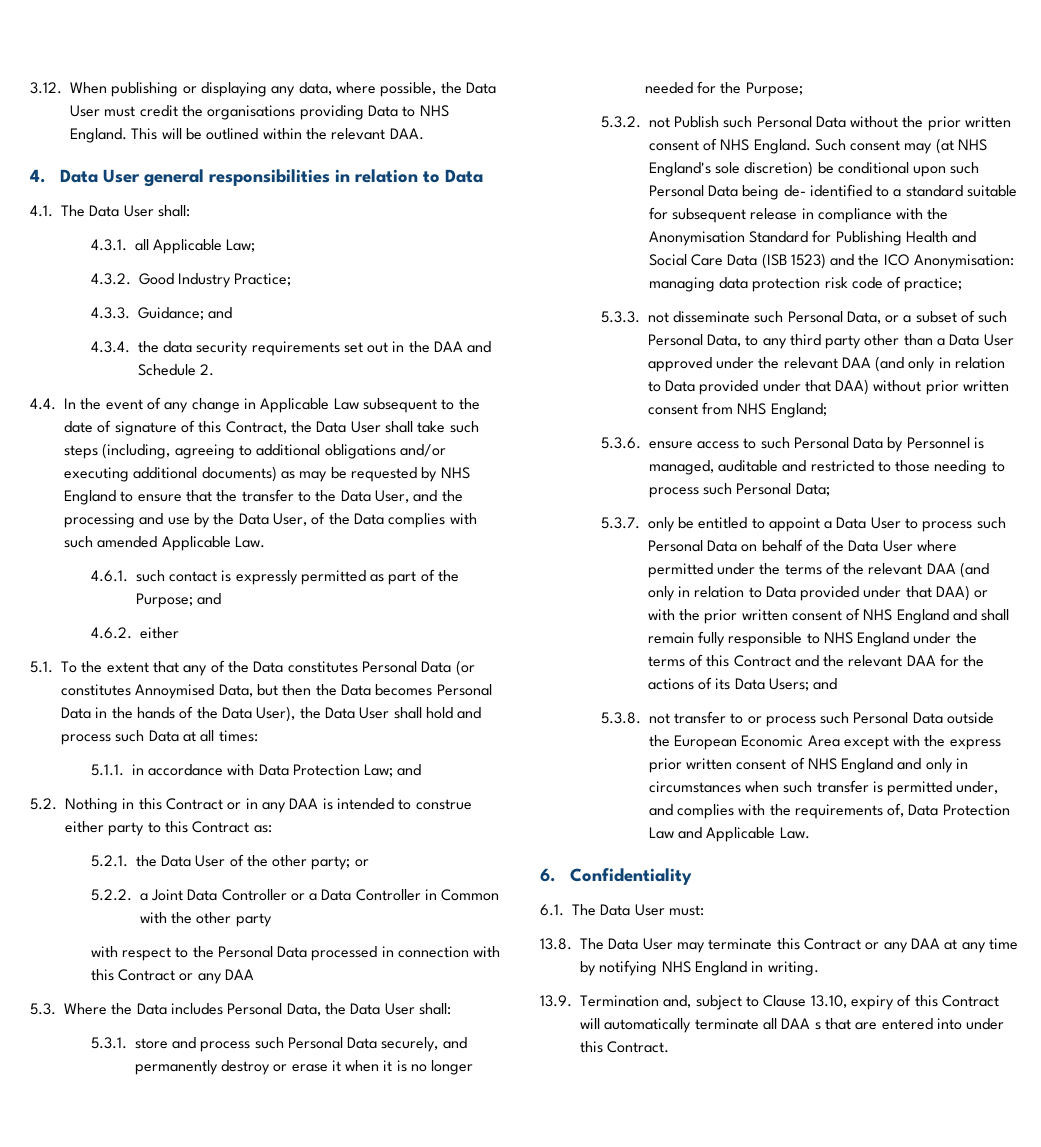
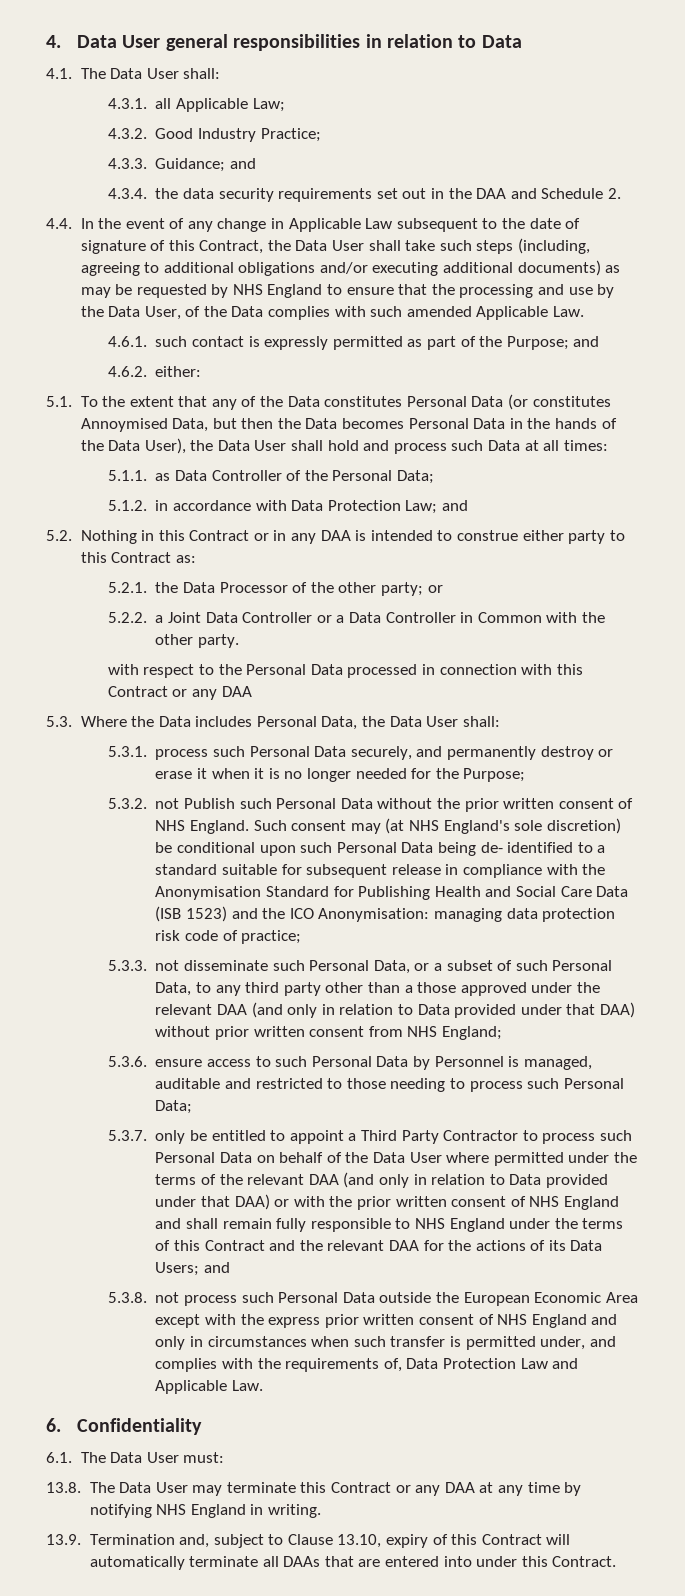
[30,82,496,97] [70,105,449,120] [70,128,424,143] 3.12. When publishing or displaying any data, where possible, the Data User must credit the organisations providing Data to NHS England. This will be outlined within the relevant DAA. // -> (46, 41) none
[241,489,463,503] transfer to the Data User, and the -> (455, 289) none
[139,627,179,639] either -> [155,366,202,377] either:
(124, 770) none -> [155,470,434,484] [107,500,147,511] as Data Controller of the Personal Data; // 5.1.2.
[195,855,226,867] User -> [219,582,288,593] Processor
[235,913,272,927] party -> [197,634,239,648] party.
[134,1037,196,1049] store and -> (147, 751) none
[949,334,1014,346] Data User -> [417,982,457,993] those
[836,517,901,529] Data User -> [360,1130,519,1144] Third Party Contractor
[673,711,762,724] transfer to or -> (180, 1297) none
[781,1018,821,1030] DAA s -> [283,1556,321,1567] DAAs

